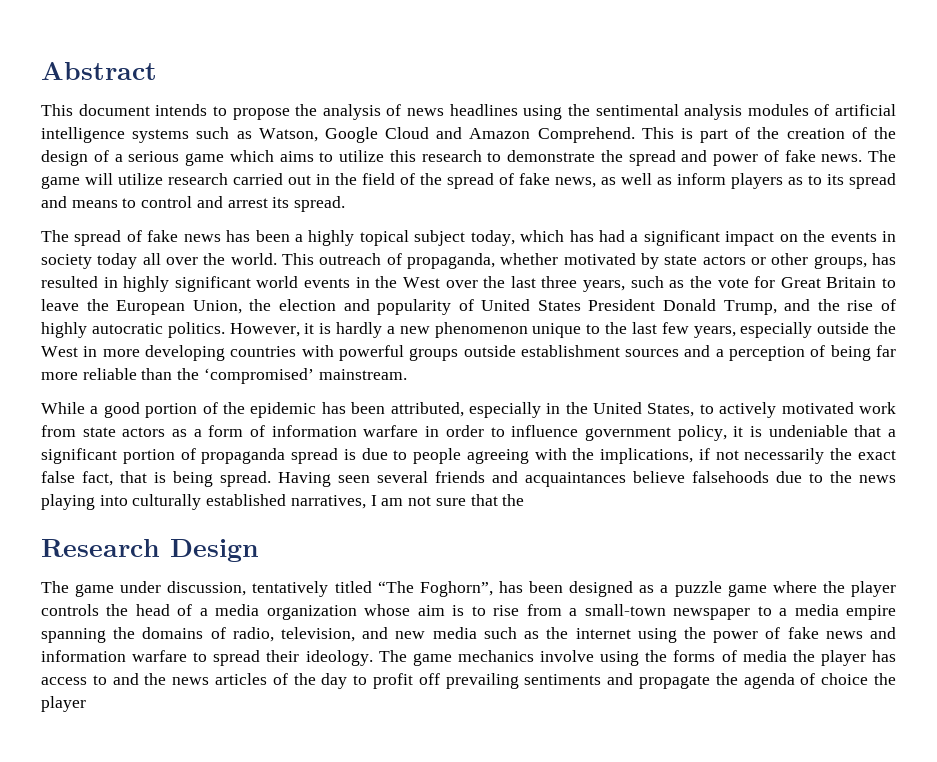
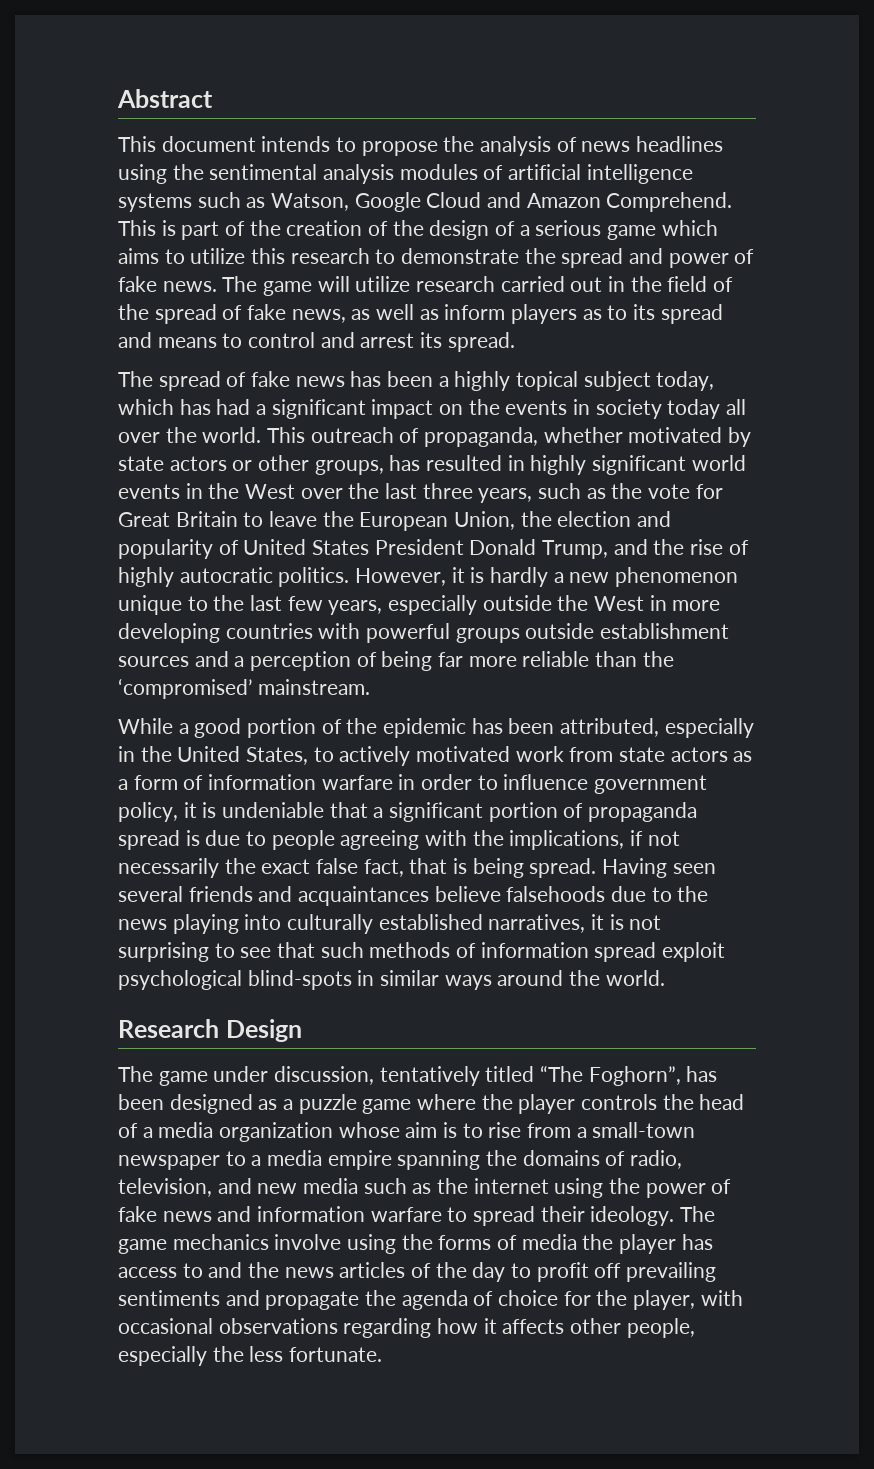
[370,494,525,506] I am not sure that the -> [591,914,662,930] [118,942,726,962] [118,970,665,990] it is not surprising to see that such methods of information spread exploit psychological blind-spots in similar ways around the world.
[873,673,896,685] [41,696,86,712] the player -> [563,1290,743,1310] [118,1318,695,1338] [118,1346,383,1366] for the player, with occasional observations regarding how it affects other people, especially the less fortunate.

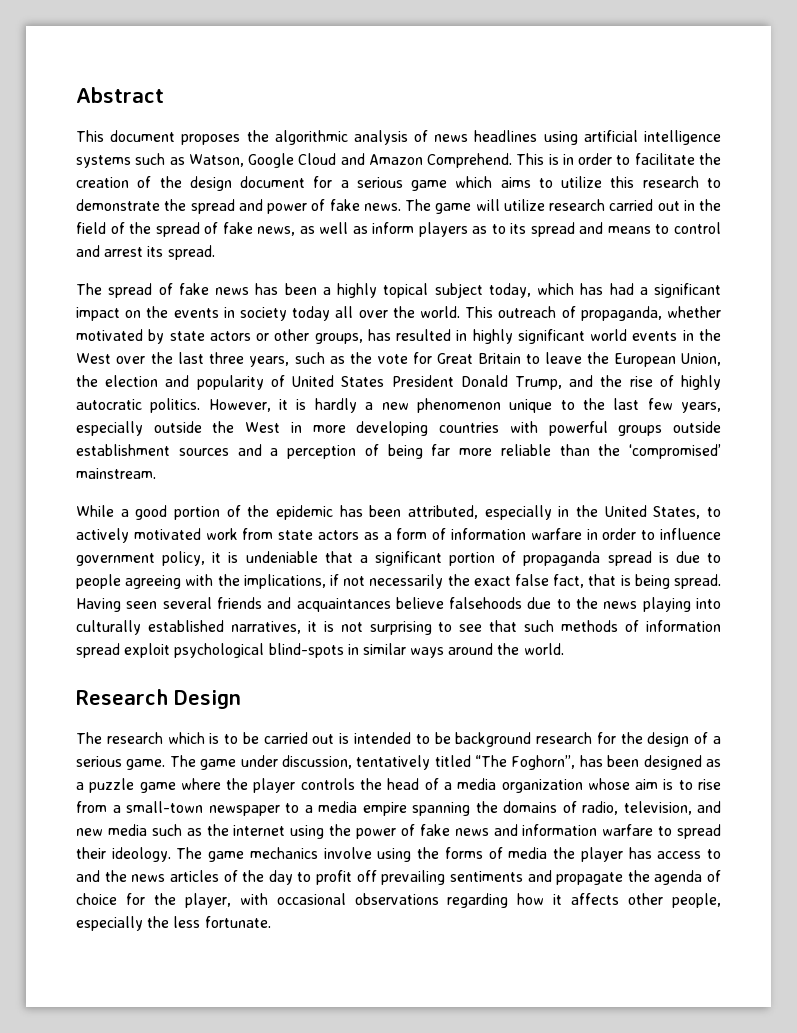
[261,136,475,156] intends to propose the -> [181,130,348,145] proposes the algorithmic
[172,164,504,184] the sentimental analysis modules of -> (578, 138) none
[181,221,246,240] part of -> [562,153,695,165] in order to facilitate
[495,221,516,236] of -> [240,176,333,188] document for
(153, 1074) none -> [106,732,722,747] [76,755,196,770] research which is to be carried out is intended to be background research for the design of a serious game. The

